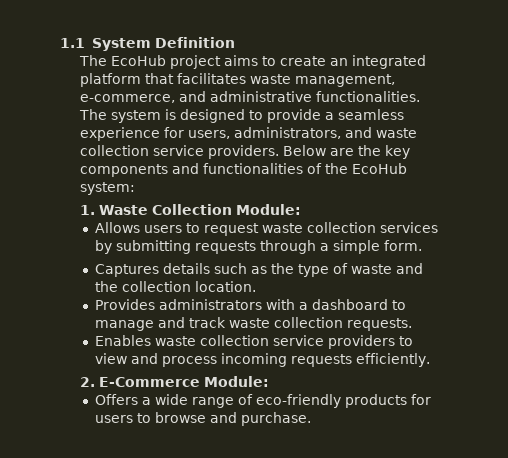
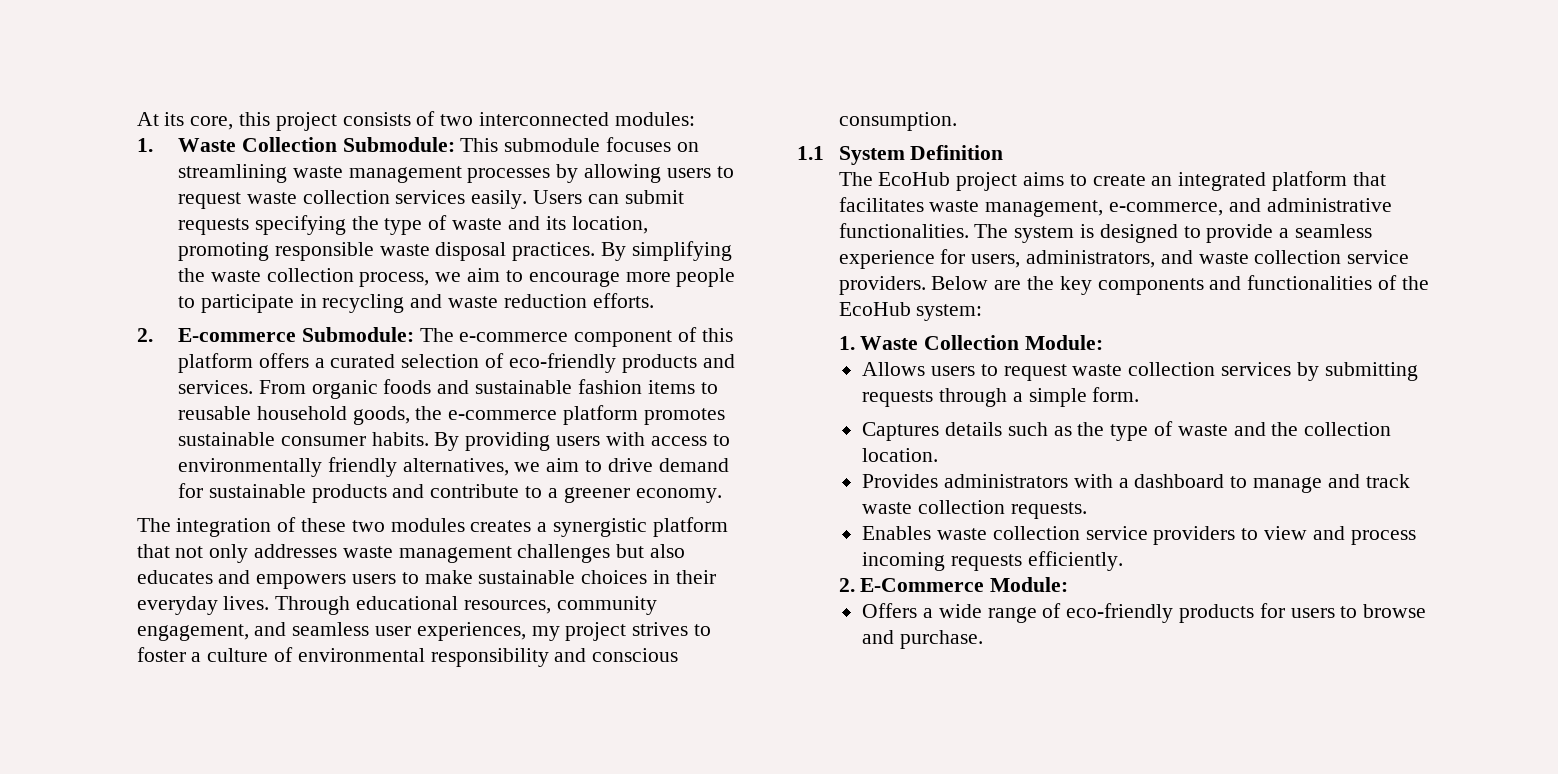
(60, 43) none -> [136,111,695,131] [136,137,699,152] [178,164,734,183] [178,190,684,209] [178,215,648,235] [178,241,732,261] [178,268,736,287] [178,293,654,313] [136,327,733,347] [178,353,735,373] [178,379,718,399] [178,405,725,425] [178,432,730,451] [178,457,729,477] [178,483,722,503] [136,517,728,537] [136,544,685,563] [136,570,716,589] [136,596,657,615] [136,622,711,641] [136,647,679,667] [838,112,957,131] At its core, this project consists of two interconnected modules: // 1. Waste Collection Submodule: This submodule focuses on streamlining waste management processes by allowing users to request waste collection services easily. Users can submit requests specifying the type of waste and its location, promoting responsible waste disposal practices. By simplifying the waste collection process, we aim to encourage more people to participate in recycling and waste reduction efforts. // 2. E-commerce Submodule: The e-commerce component of this platform offers a curated selection of eco-friendly products and services. From organic foods and sustainable fashion items to reusable household goods, the e-commerce platform promotes sustainable consumer habits. By providing users with access to environmentally friendly alternatives, we aim to drive demand for sustainable products and contribute to a greener economy. // The integration of these two modules creates a synergistic platform that not only addresses waste management challenges but also educates and empowers users to make sustainable choices in their everyday lives. Through educational resources, community engagement, and seamless user experiences, my project strives to foster a culture of environmental responsibility and conscious consumption. //

